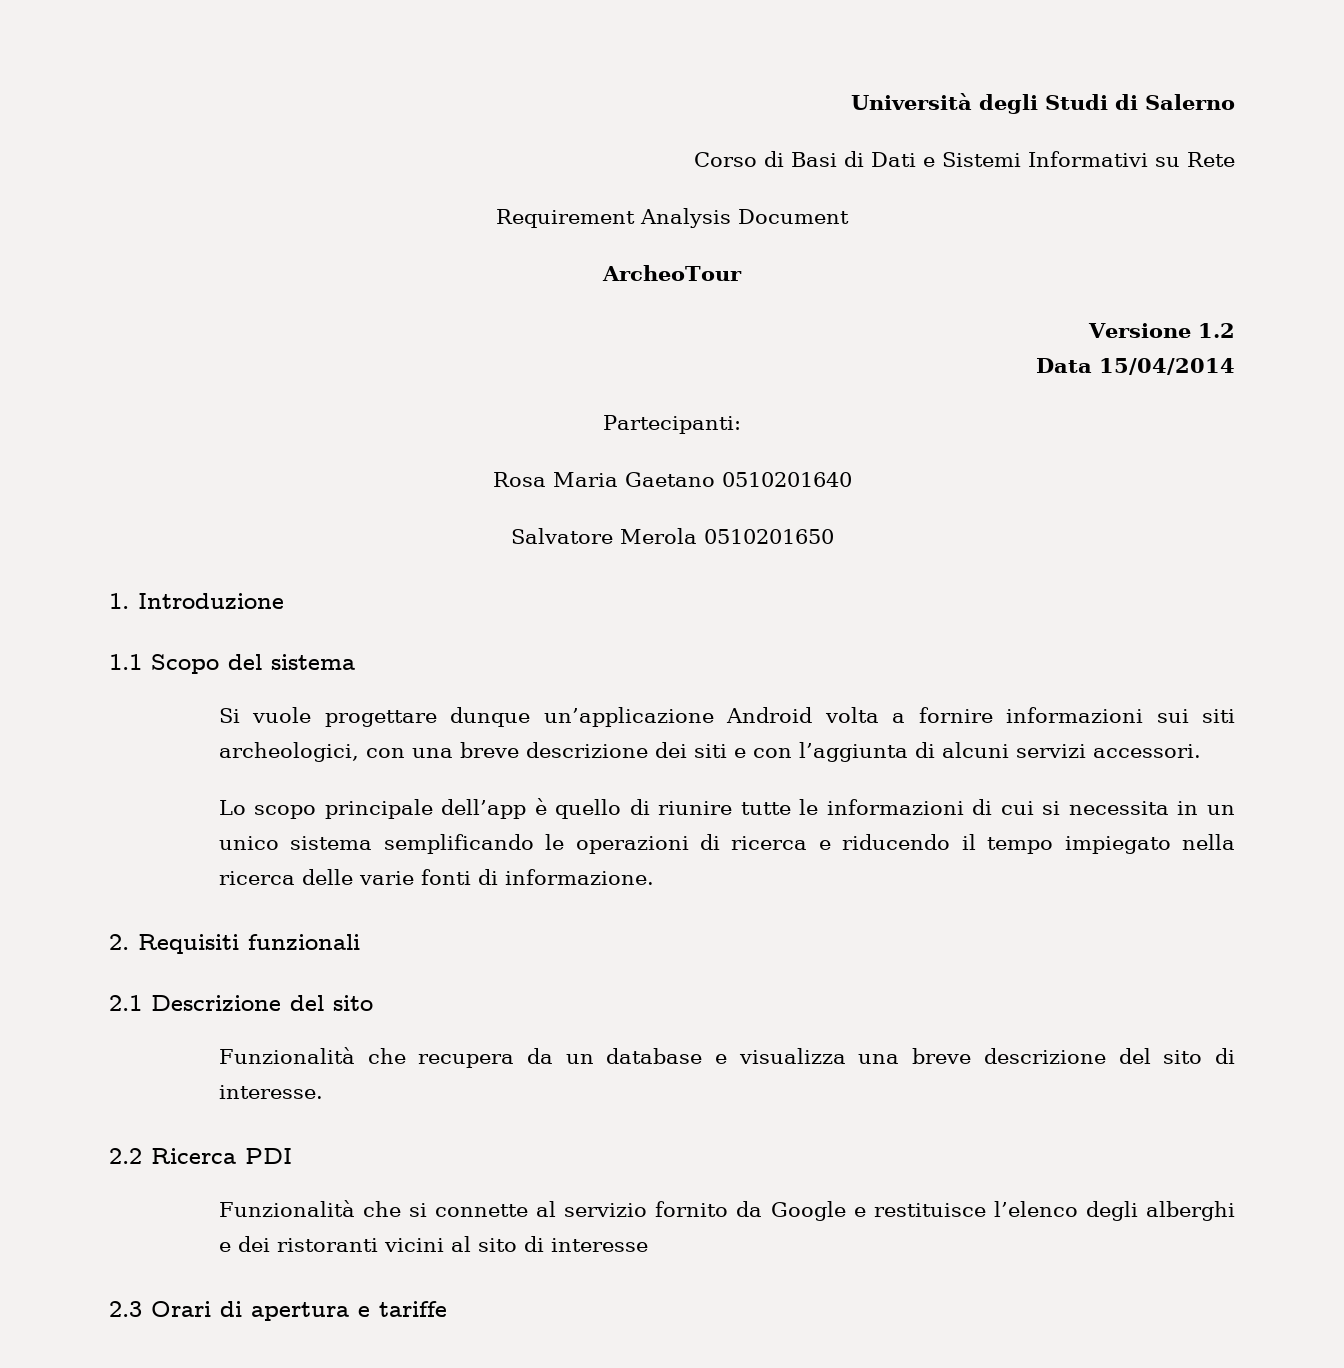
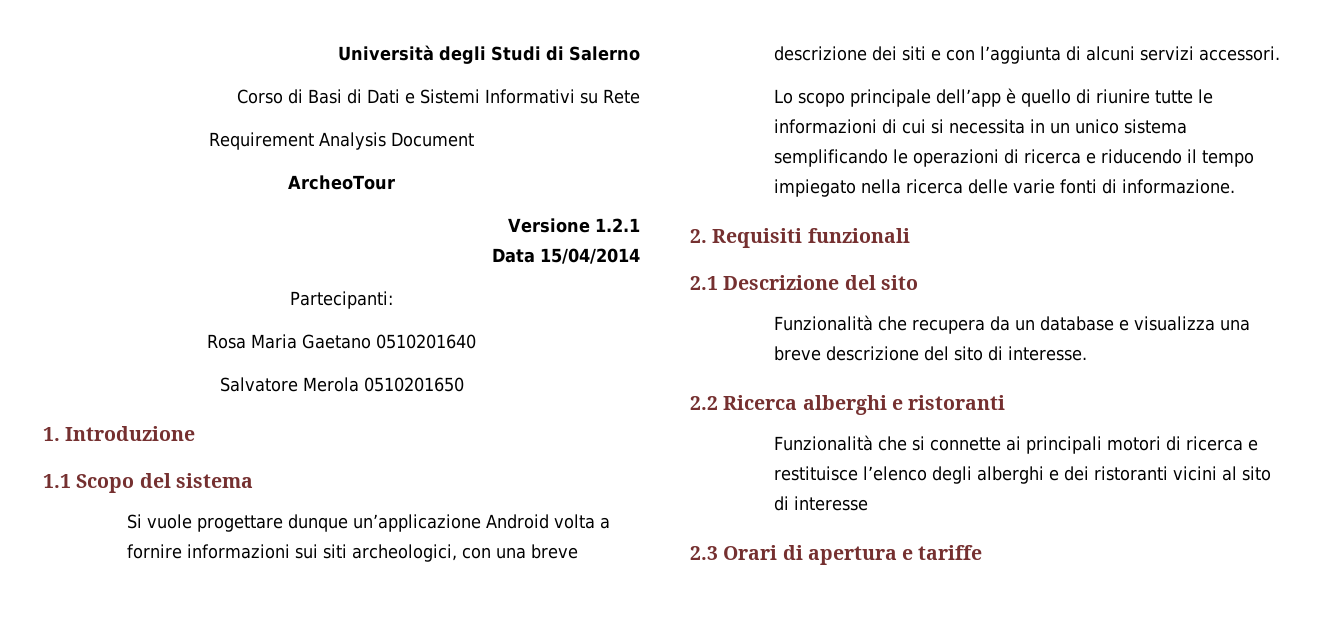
[1198,323,1235,338] 1.2 -> [595,218,640,232] 1.2.1
[245,1148,292,1164] PDI -> [802,395,1006,415] alberghi e ristoranti
[536,1201,846,1221] al servizio fornito da Google -> [1006,436,1244,454] ai principali motori di ricerca

